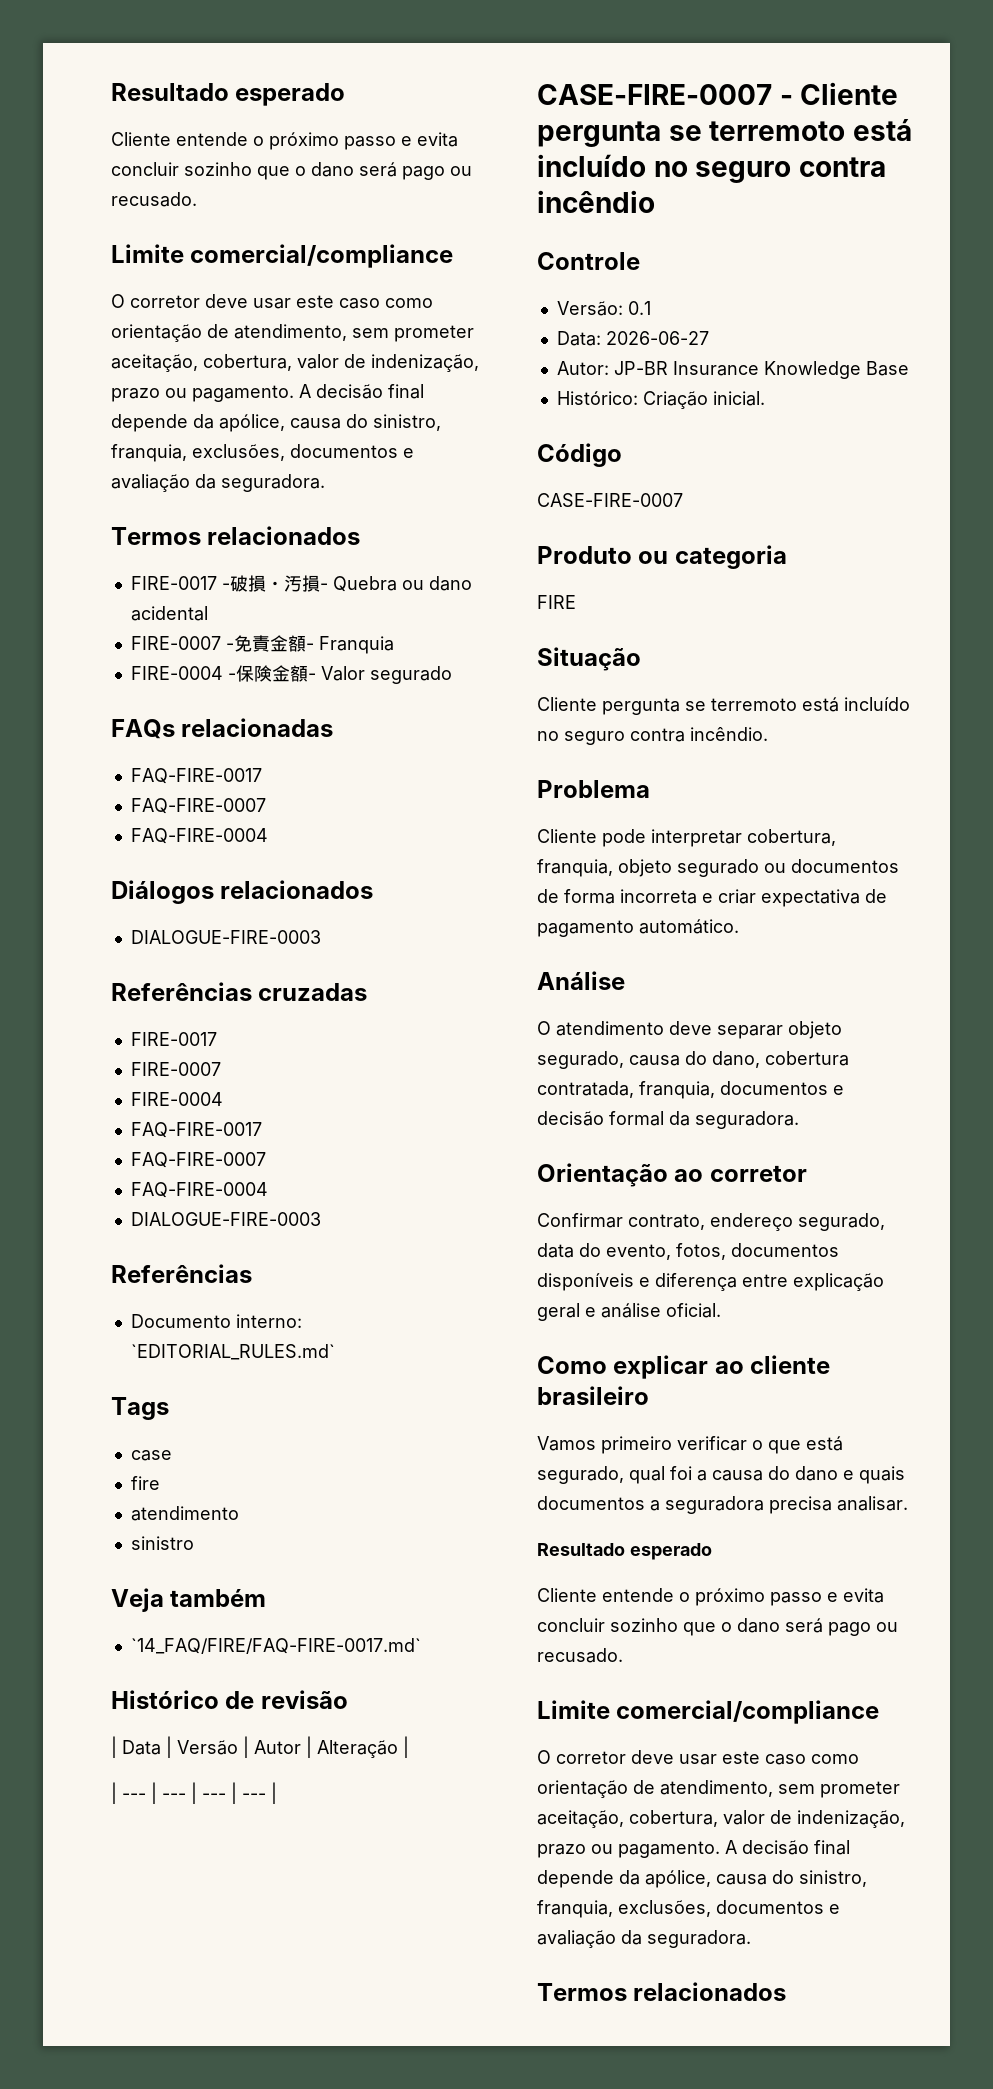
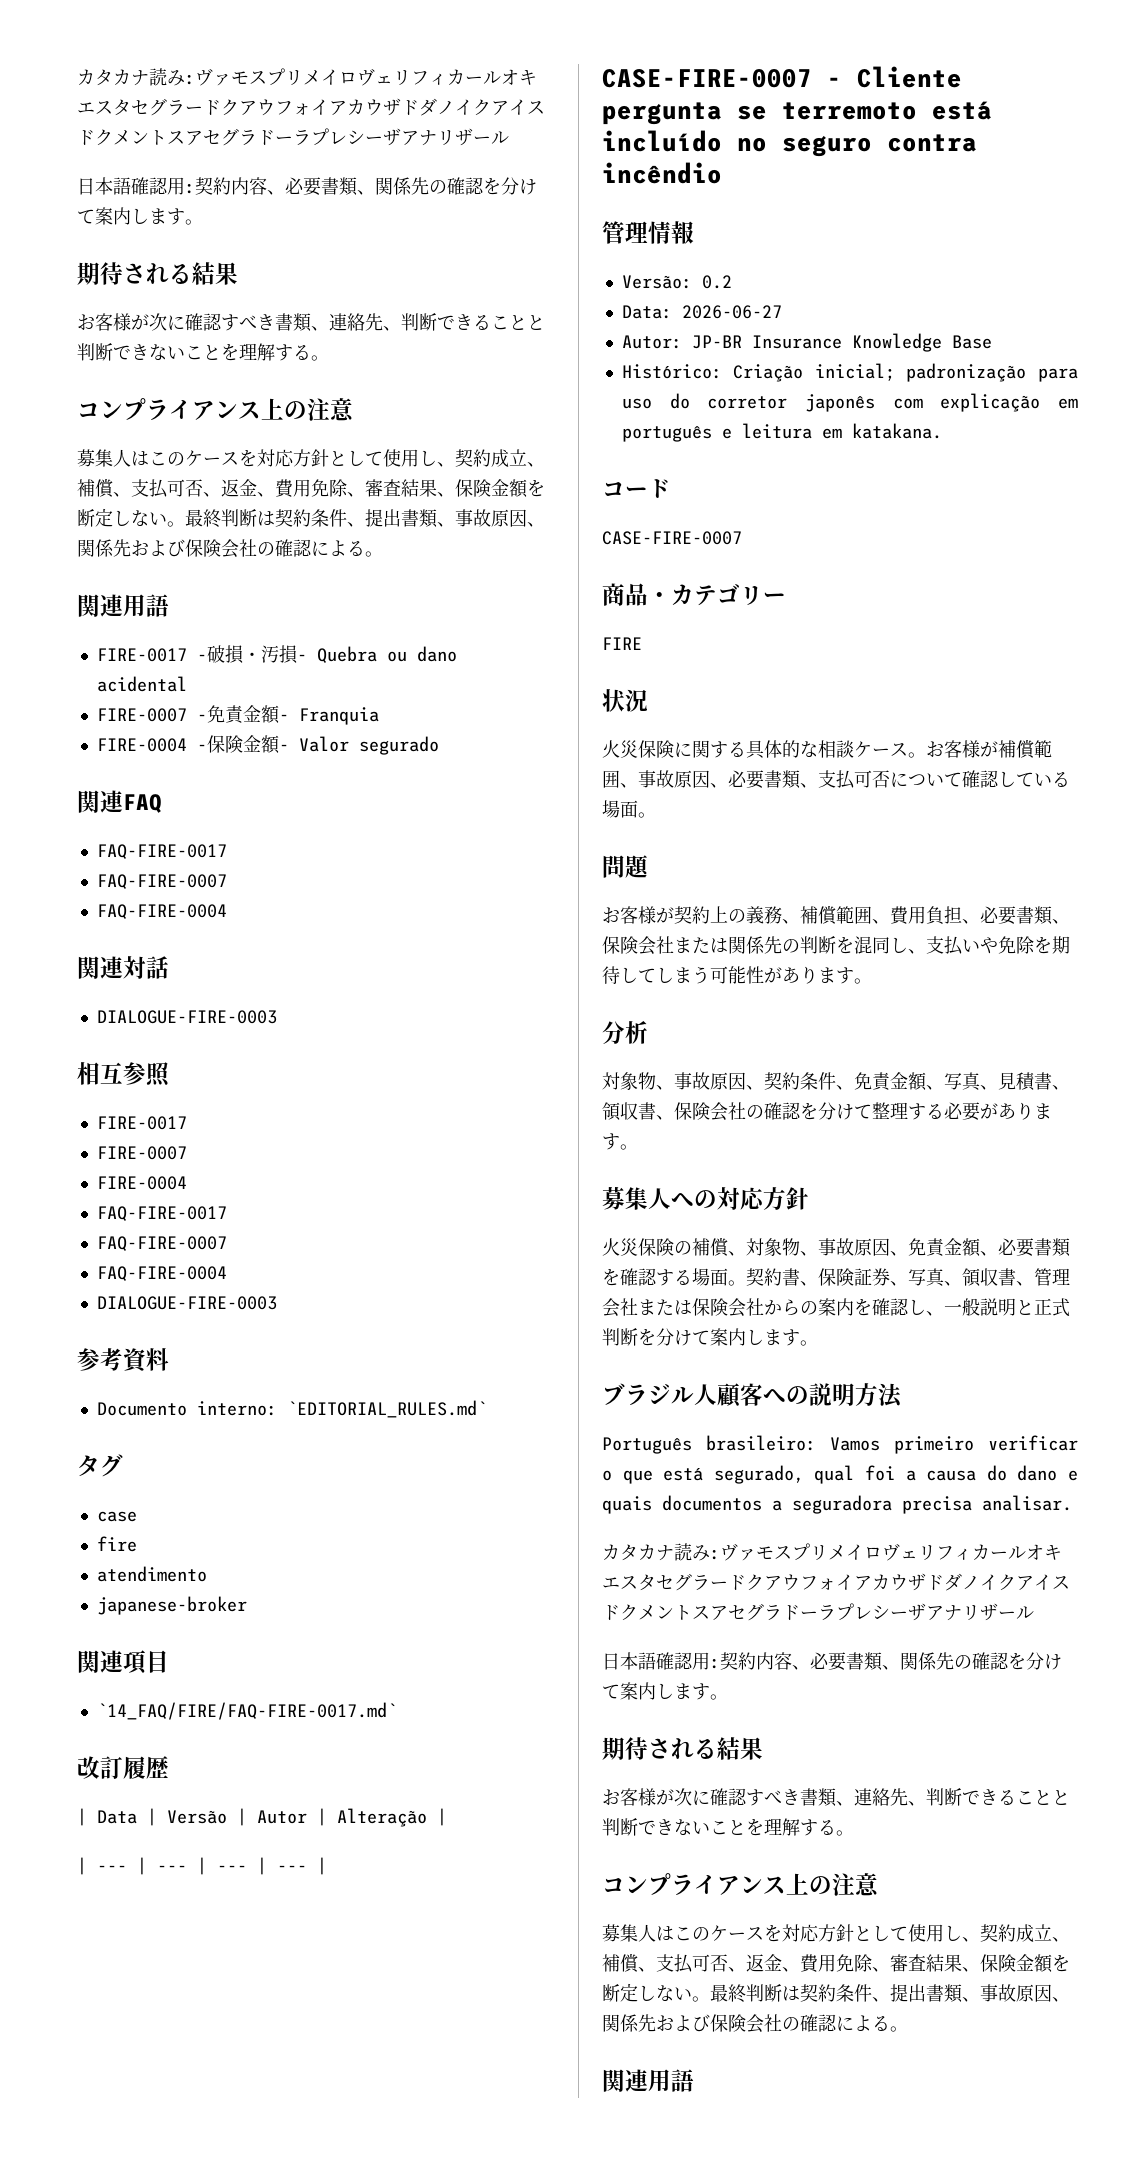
[111,83,346,106] [111,132,458,150] [111,162,472,180] [111,192,197,207] [111,244,454,268] [111,294,433,309] [111,324,474,342] [111,354,479,372] [111,384,424,402] [111,414,441,432] [111,444,414,462] [111,474,325,492] [111,526,361,545] Resultado esperado // Cliente entende o próximo passo e evita concluir sozinho que o dano será pago ou recusado. // Limite comercial/compliance // O corretor deve usar este caso como orientação de atendimento, sem prometer aceitação, cobertura, valor de indenização, prazo ou pagamento. A decisão final depende da apólice, causa do sinistro, franquia, exclusões, documentos e avaliação da seguradora. // Termos relacionados -> [77,68,537,86] [77,98,545,116] [77,128,509,146] [77,177,537,196] [77,207,203,225] [77,262,238,285] [77,313,545,332] [77,343,329,361] [77,398,354,421] [77,449,545,467] [77,478,545,498] [77,508,545,528] [77,539,383,558] [77,594,169,617] カタカナ読み:ヴァモスプリメイロヴェリフィカールオキエスタセグラードクアウフォイアカウザドダノイクアイスドクメントスアセグラドーラプレシーザアナリザール // 日本語確認用:契約内容、必要書類、関係先の確認を分けて案内します。 // 期待される結果 // お客様が次に確認すべき書類、連絡先、判断できることと判断できないことを理解する。 // コンプライアンス上の注意 // 募集人はこのケースを対応方針として使用し、契約成立、補償、支払可否、返金、費用免除、審査結果、保険金額を断定しない。最終判断は契約条件、提出書類、事故原因、関係先および保険会社の確認による。 // 関連用語
[111,718,334,739] [130,768,262,784] [130,798,266,814] [130,828,268,844] [111,880,374,904] [130,930,321,944] [111,982,368,1001] FAQs relacionadas // FAQ-FIRE-0017 // FAQ-FIRE-0007 // FAQ-FIRE-0004 // Diálogos relacionados // DIALOGUE-FIRE-0003 // Referências cruzadas -> [77,790,162,813] [96,844,227,859] [96,874,227,889] [96,904,227,919] [77,956,169,979] [96,1010,277,1024] [77,1062,170,1087] 関連FAQ // FAQ-FIRE-0017 // FAQ-FIRE-0007 // FAQ-FIRE-0004 // 関連対話 // DIALOGUE-FIRE-0003 // 相互参照
[111,1264,252,1283] Referências -> [77,1348,169,1373] 参考資料
[111,1397,169,1420] Tags -> [77,1454,123,1477] タグ
[130,1536,194,1550] [111,1588,267,1612] [130,1638,421,1654] [111,1690,348,1709] sinistro // Veja também // `14_FAQ/FIRE/FAQ-FIRE-0017.md` // Histórico de revisão -> [96,1596,247,1615] [77,1650,169,1674] [96,1702,397,1720] [77,1756,169,1779] japanese-broker // 関連項目 // `14_FAQ/FIRE/FAQ-FIRE-0017.md` // 改訂履歴
[537,252,640,270] Controle -> [602,221,694,244] 管理情報
[627,301,651,315] 0.1 -> [701,275,732,289] 0.2
[712,391,765,406] [537,443,622,467] [537,493,683,507] [537,545,787,569] [537,595,576,609] [537,647,641,671] [537,697,910,715] [537,727,768,745] [537,780,650,798] [537,829,836,847] [537,859,899,877] [537,889,887,907] [537,919,739,937] [537,971,625,990] [537,1021,842,1039] [537,1051,849,1069] [537,1081,844,1099] [537,1111,799,1129] [537,1163,807,1187] [537,1213,885,1231] [537,1243,839,1260] [537,1273,884,1291] [537,1303,721,1321] [537,1355,831,1379] [537,1386,649,1405] inicial. // Código // CASE-FIRE-0007 // Produto ou categoria // FIRE // Situação // Cliente pergunta se terremoto está incluído no seguro contra incêndio. // Problema // Cliente pode interpretar cobertura, franquia, objeto segurado ou documentos de forma incorreta e criar expectativa de pagamento automático. // Análise // O atendimento deve separar objeto segurado, causa do dano, cobertura contratada, franquia, documentos e decisão formal da seguradora. // Orientação ao corretor // Confirmar contrato, endereço segurado, data do evento, fotos, documentos disponíveis e diferença entre explicação geral e análise oficial. // Como explicar ao cliente brasileiro // -> [814,363,1078,382] [621,393,1078,412] [621,423,942,442] [602,479,671,498] [602,531,742,545] [602,583,786,606] [602,637,642,650] [602,689,648,712] [602,739,1052,759] [602,770,1070,789] [602,800,656,818] [602,855,650,878] [602,905,1070,925] [602,936,1070,955] [602,966,872,984] [602,1021,648,1044] [602,1072,1070,1091] [602,1102,1052,1121] [602,1133,638,1150] [602,1187,809,1210] [602,1237,1071,1257] [602,1268,1070,1287] [602,1298,1070,1317] [602,1328,818,1346] [602,1383,903,1408] [602,1435,816,1454] inicial; padronização para uso do corretor japonês com explicação em português e leitura em katakana. // コード // CASE-FIRE-0007 // 商品・カテゴリー // FIRE // 状況 // 火災保険に関する具体的な相談ケース。お客様が補償範囲、事故原因、必要書類、支払可否について確認している場面。 // 問題 // お客様が契約上の義務、補償範囲、費用負担、必要書類、保険会社または関係先の判断を混同し、支払いや免除を期待してしまう可能性があります。 // 分析 // 対象物、事故原因、契約条件、免責金額、写真、見積書、領収書、保険会社の確認を分けて整理する必要があります。 // 募集人への対応方針 // 火災保険の補償、対象物、事故原因、免責金額、必要書類を確認する場面。契約書、保険証券、写真、領収書、管理会社または保険会社からの案内を確認し、一般説明と正式判断を分けて案内します。 // ブラジル人顧客への説明方法 // Português brasileiro:
[537,1543,712,1560] [537,1588,884,1606] [537,1618,898,1636] [537,1648,623,1663] [537,1700,880,1724] [537,1750,859,1765] [537,1780,900,1798] [537,1810,905,1828] [537,1840,850,1858] [537,1870,867,1888] [537,1900,840,1918] [537,1930,751,1948] [537,1982,787,2001] Resultado esperado // Cliente entende o próximo passo e evita concluir sozinho que o dano será pago ou recusado. // Limite comercial/compliance // O corretor deve usar este caso como orientação de atendimento, sem prometer aceitação, cobertura, valor de indenização, prazo ou pagamento. A decisão final depende da apólice, causa do sinistro, franquia, exclusões, documentos e avaliação da seguradora. // Termos relacionados -> [602,1543,1062,1561] [602,1573,1070,1591] [602,1603,1034,1621] [602,1652,1062,1671] [602,1682,728,1700] [602,1737,763,1760] [602,1788,1070,1807] [602,1818,854,1836] [602,1873,879,1896] [602,1924,1070,1942] [602,1953,1070,1973] [602,1983,1070,2003] [602,2014,908,2033] [602,2069,694,2092] カタカナ読み:ヴァモスプリメイロヴェリフィカールオキエスタセグラードクアウフォイアカウザドダノイクアイスドクメントスアセグラドーラプレシーザアナリザール // 日本語確認用:契約内容、必要書類、関係先の確認を分けて案内します。 // 期待される結果 // お客様が次に確認すべき書類、連絡先、判断できることと判断できないことを理解する。 // コンプライアンス上の注意 // 募集人はこのケースを対応方針として使用し、契約成立、補償、支払可否、返金、費用免除、審査結果、保険金額を断定しない。最終判断は契約条件、提出書類、事故原因、関係先および保険会社の確認による。 // 関連用語

